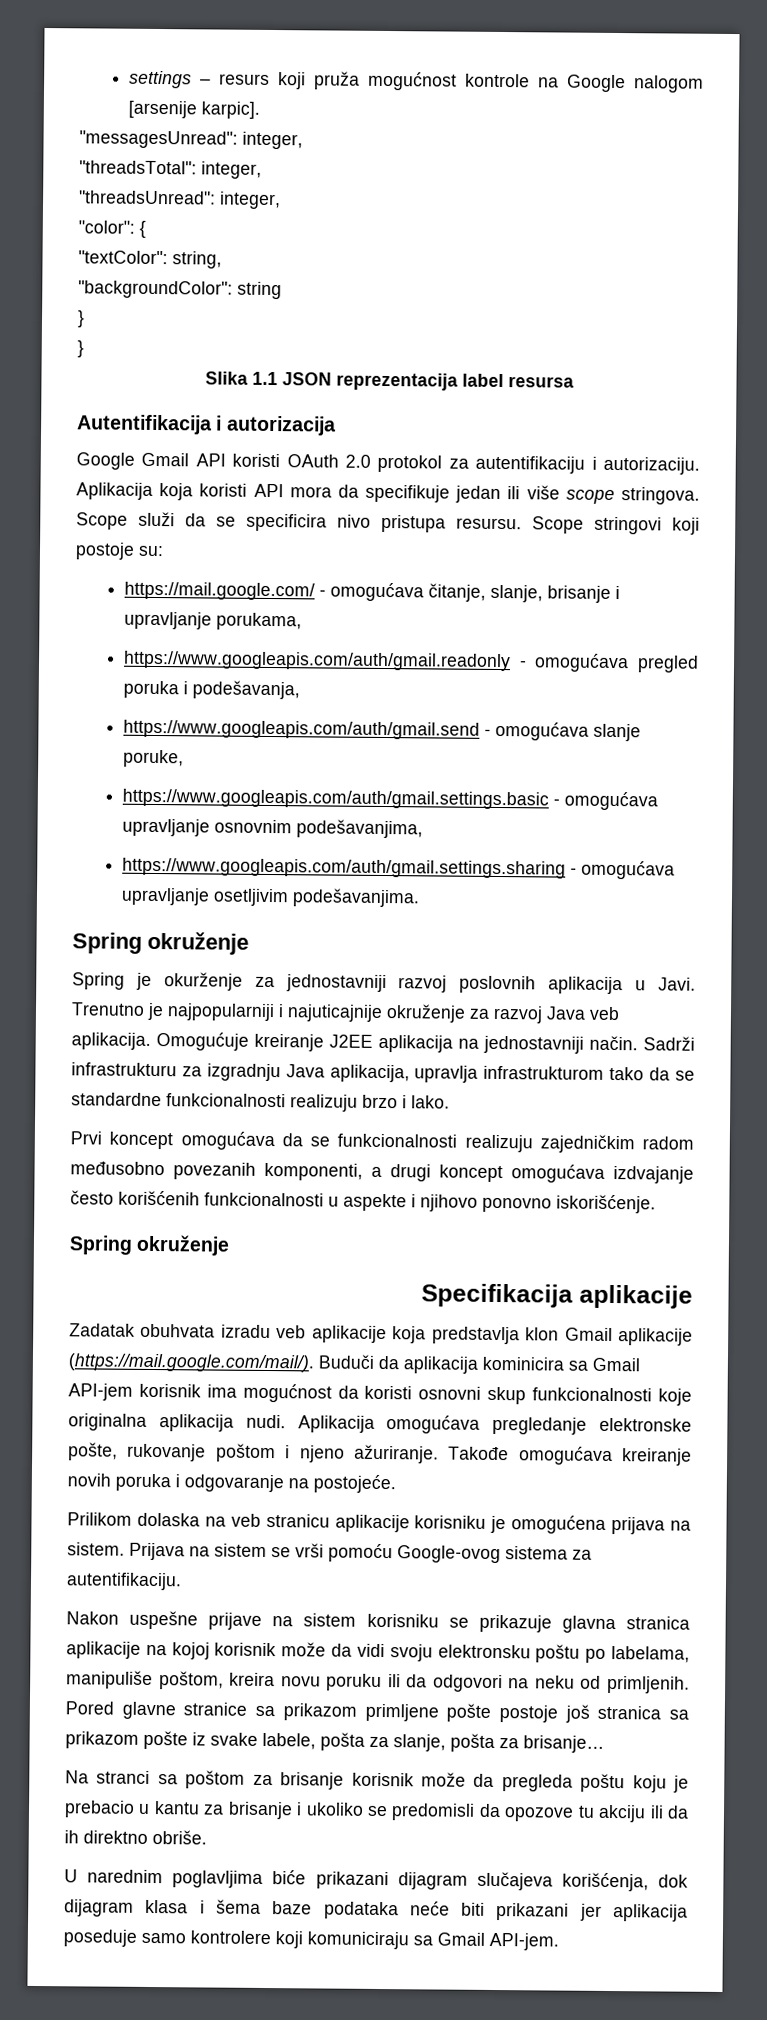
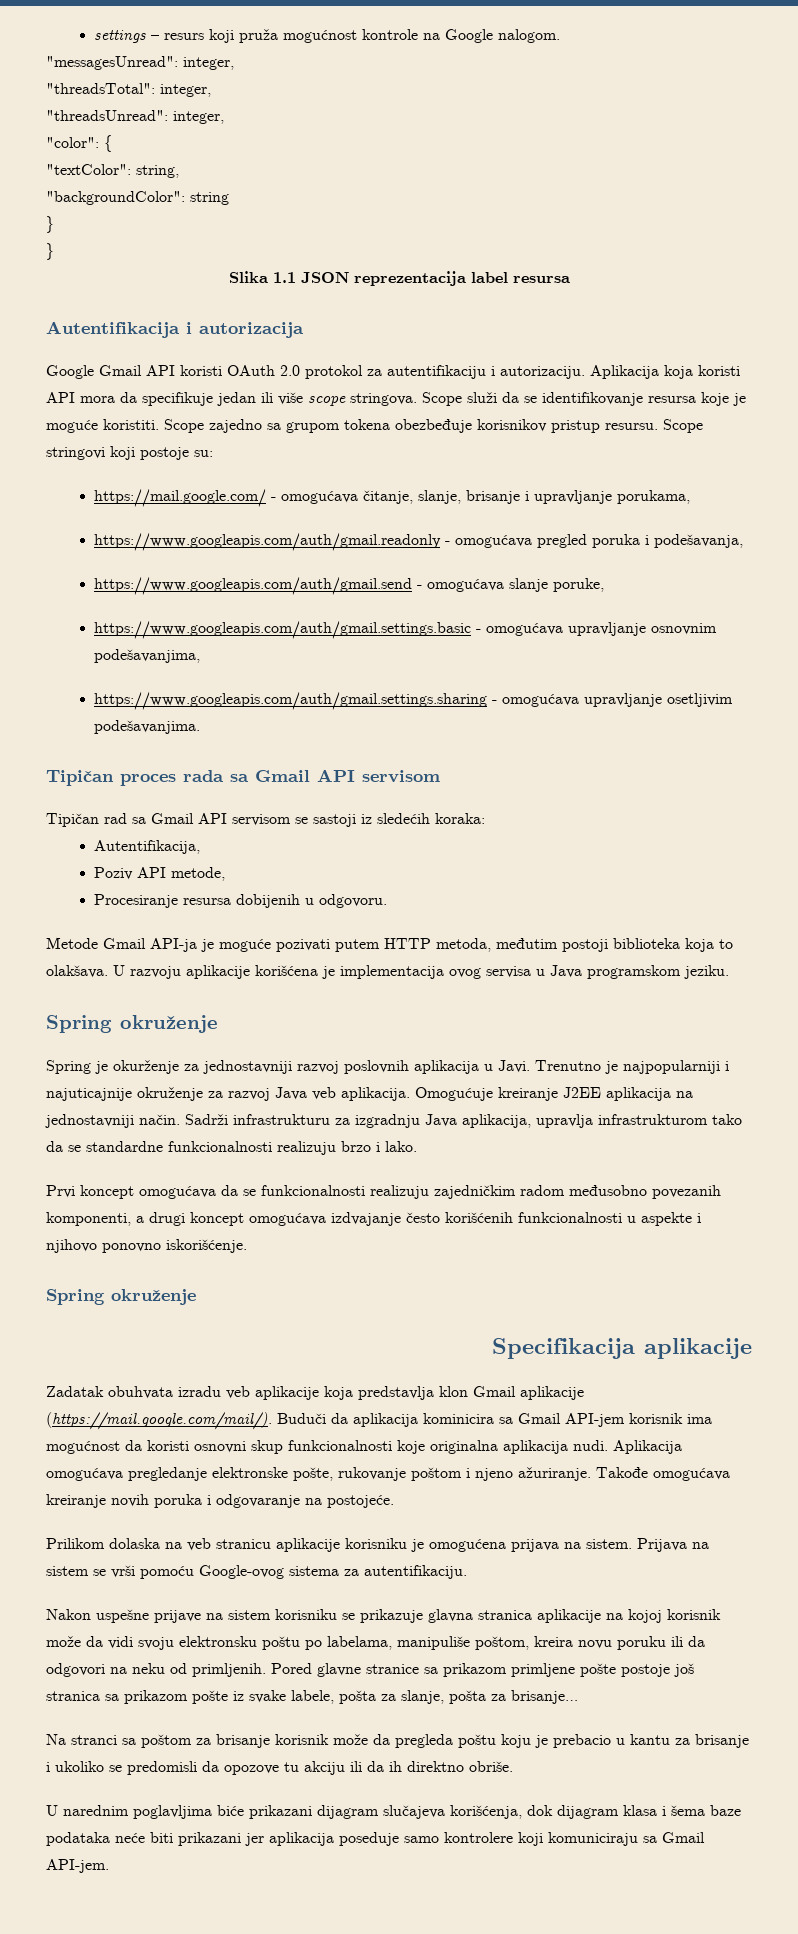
[634,75,704,93] [128,100,261,119] nalogom [arsenije karpic]. -> [498,29,561,43] nalogom.
[246,513,446,533] specificira nivo pristupa -> [542,392,746,406] [46,419,600,433] identifikovanje resursa koje je moguće koristiti. Scope zajedno sa grupom tokena obezbeđuje korisnikov pristup
(421, 898) none -> [46,769,440,786] [46,813,485,827] [94,840,201,854] [94,867,226,881] [94,894,388,908] [46,937,733,952] [46,965,729,979] // Tipičan proces rada sa Gmail API servisom // Tipičan rad sa Gmail API servisom se sastoji iz sledećih koraka: // Autentifikacija, // Poziv API metode, // Procesiranje resursa dobijenih u odgovoru. // Metode Gmail API-ja je moguće pozivati putem HTTP metoda, međutim postoji biblioteka koja to olakšava. U razvoju aplikacije korišćena je implementacija ovog servisa u Java programskom jeziku.

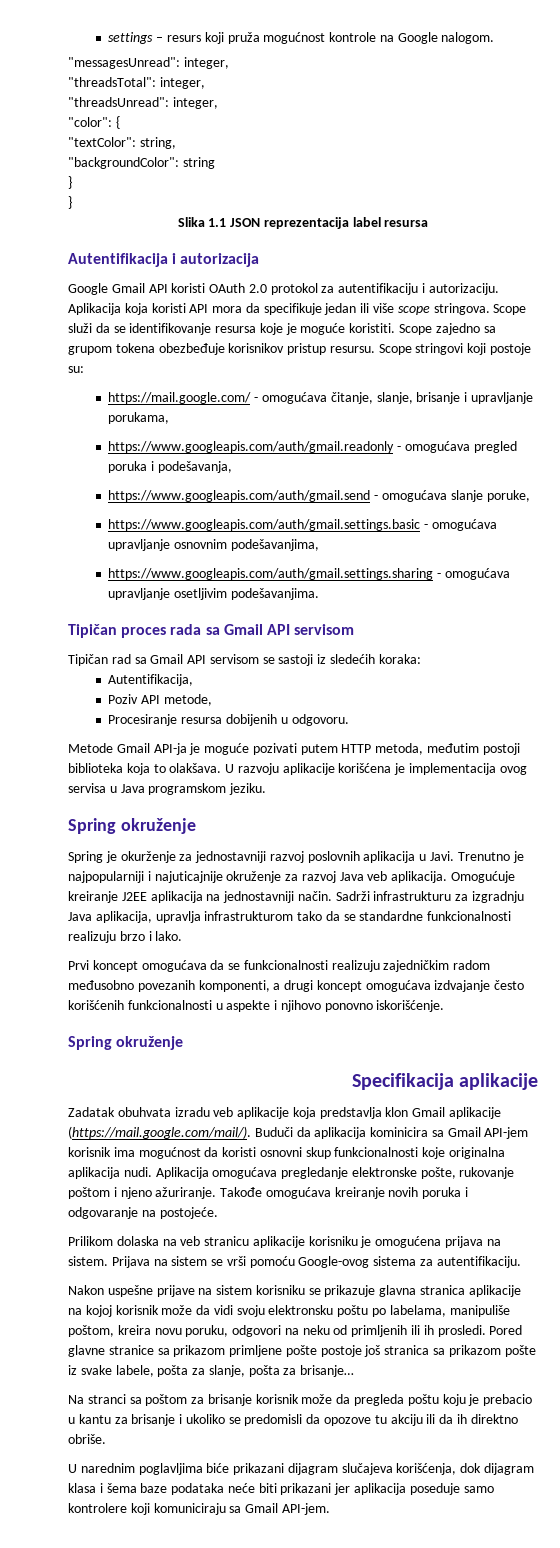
[617,1636,705,1650] poruku ili da -> [185,1325,229,1337] poruku,
[192,1663,266,1677] primljenih. -> [351,1325,486,1337] primljenih ili ih prosledi.

